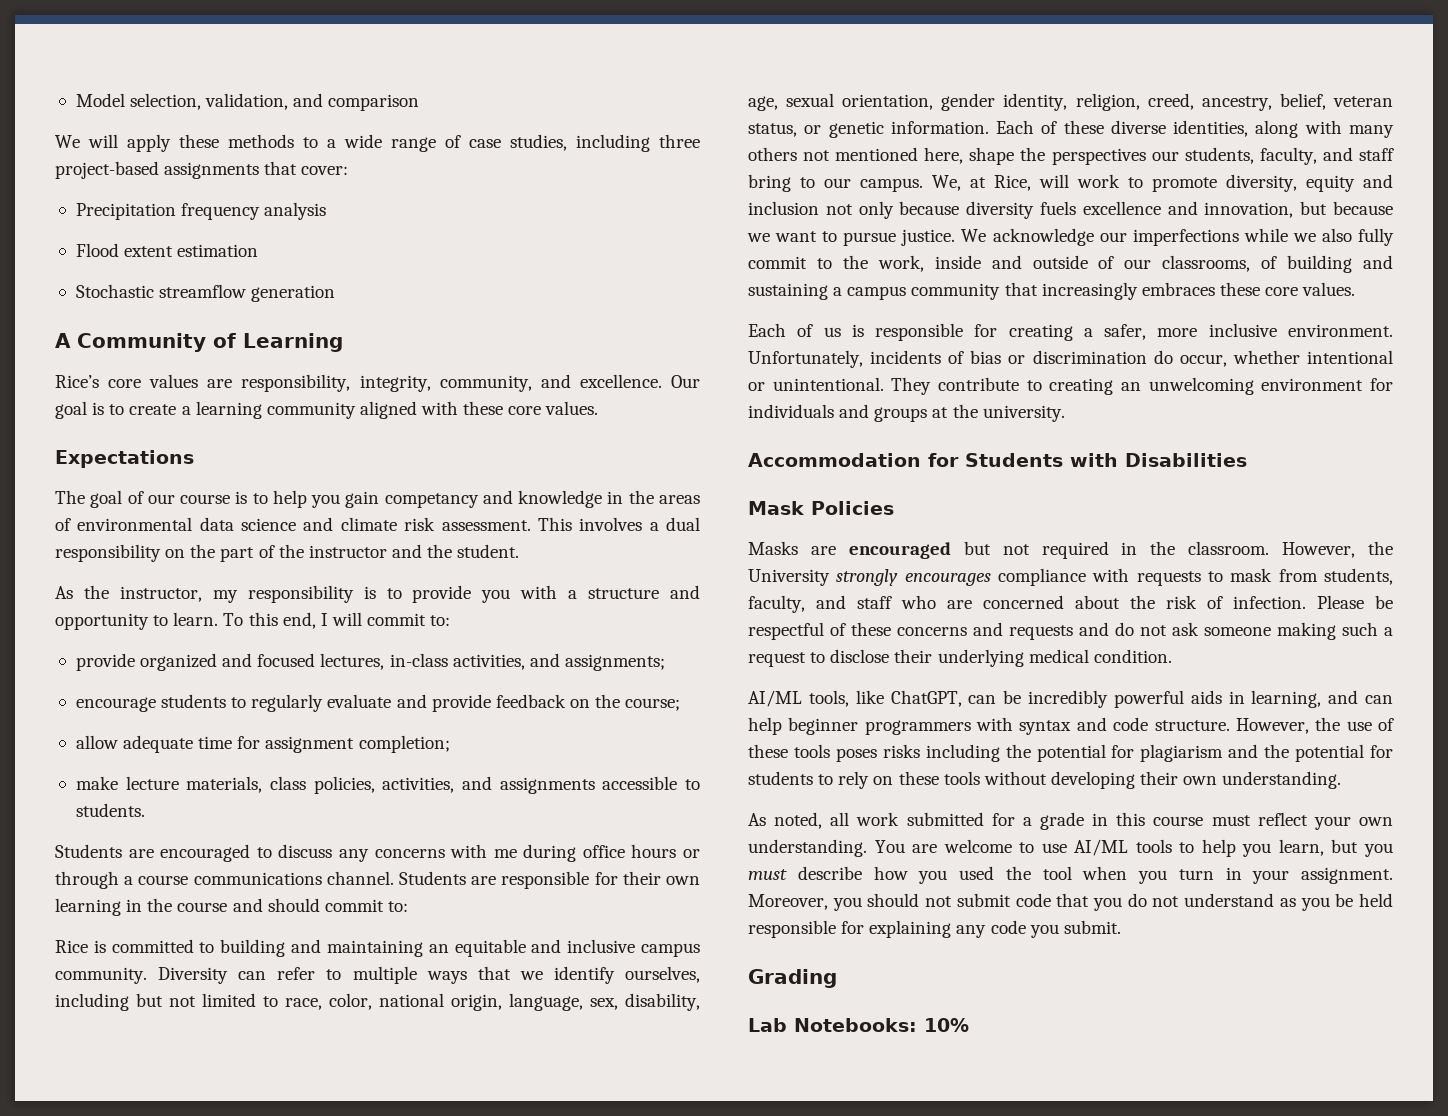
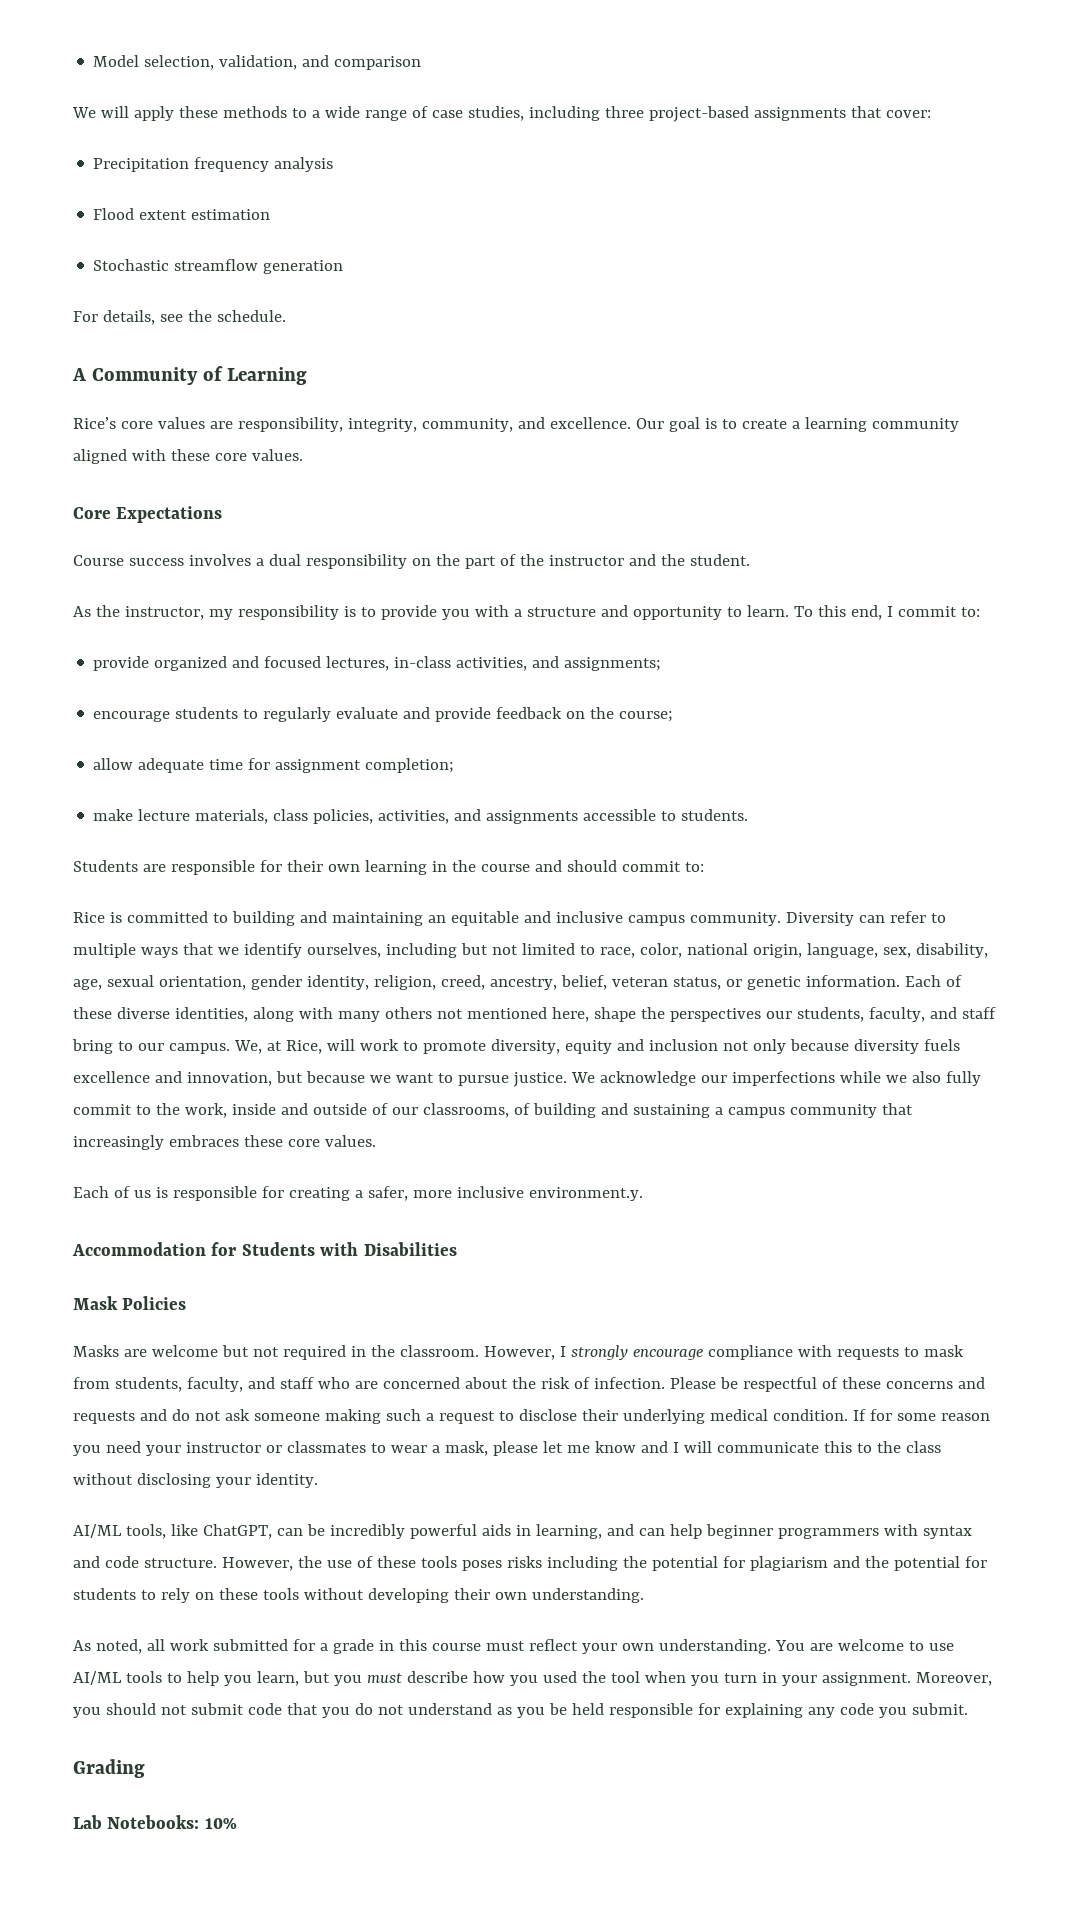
(336, 293) none -> [73,310,286,325] // For details, see the schedule.
(599, 408) none -> [73,507,111,519] Core
[55,490,700,508] [55,517,572,531] The goal of our course is to help you gain competancy and knowledge in the areas of environmental data science and climate risk assessment. This -> [73,555,184,566] Course success
[331,612,362,626] will -> (893, 611) none
[160,844,701,862] [55,871,497,889] encouraged to discuss any concerns with me during office hours or through a course communications channel. Students are -> (166, 868) none
[1288,324,1393,337] [748,350,1393,368] [748,377,1393,395] [748,404,1065,422] environment. Unfortunately, incidents of bias or discrimination do occur, whether intentional or unintentional. They contribute to creating an unwelcoming environment for individuals and groups at the university. -> [528,1187,643,1201] environment.y.
[848,542,951,559] encouraged -> [151,1345,218,1357] welcome
[1368,541,1393,555] [748,569,991,586] the University strongly encourages -> [559,1345,703,1360] I strongly encourage
(1172, 656) none -> [852,1409,990,1421] [73,1441,941,1456] [73,1473,318,1488] If for some reason you need your instructor or classmates to wear a mask, please let me know and I will communicate this to the class without disclosing your identity.

